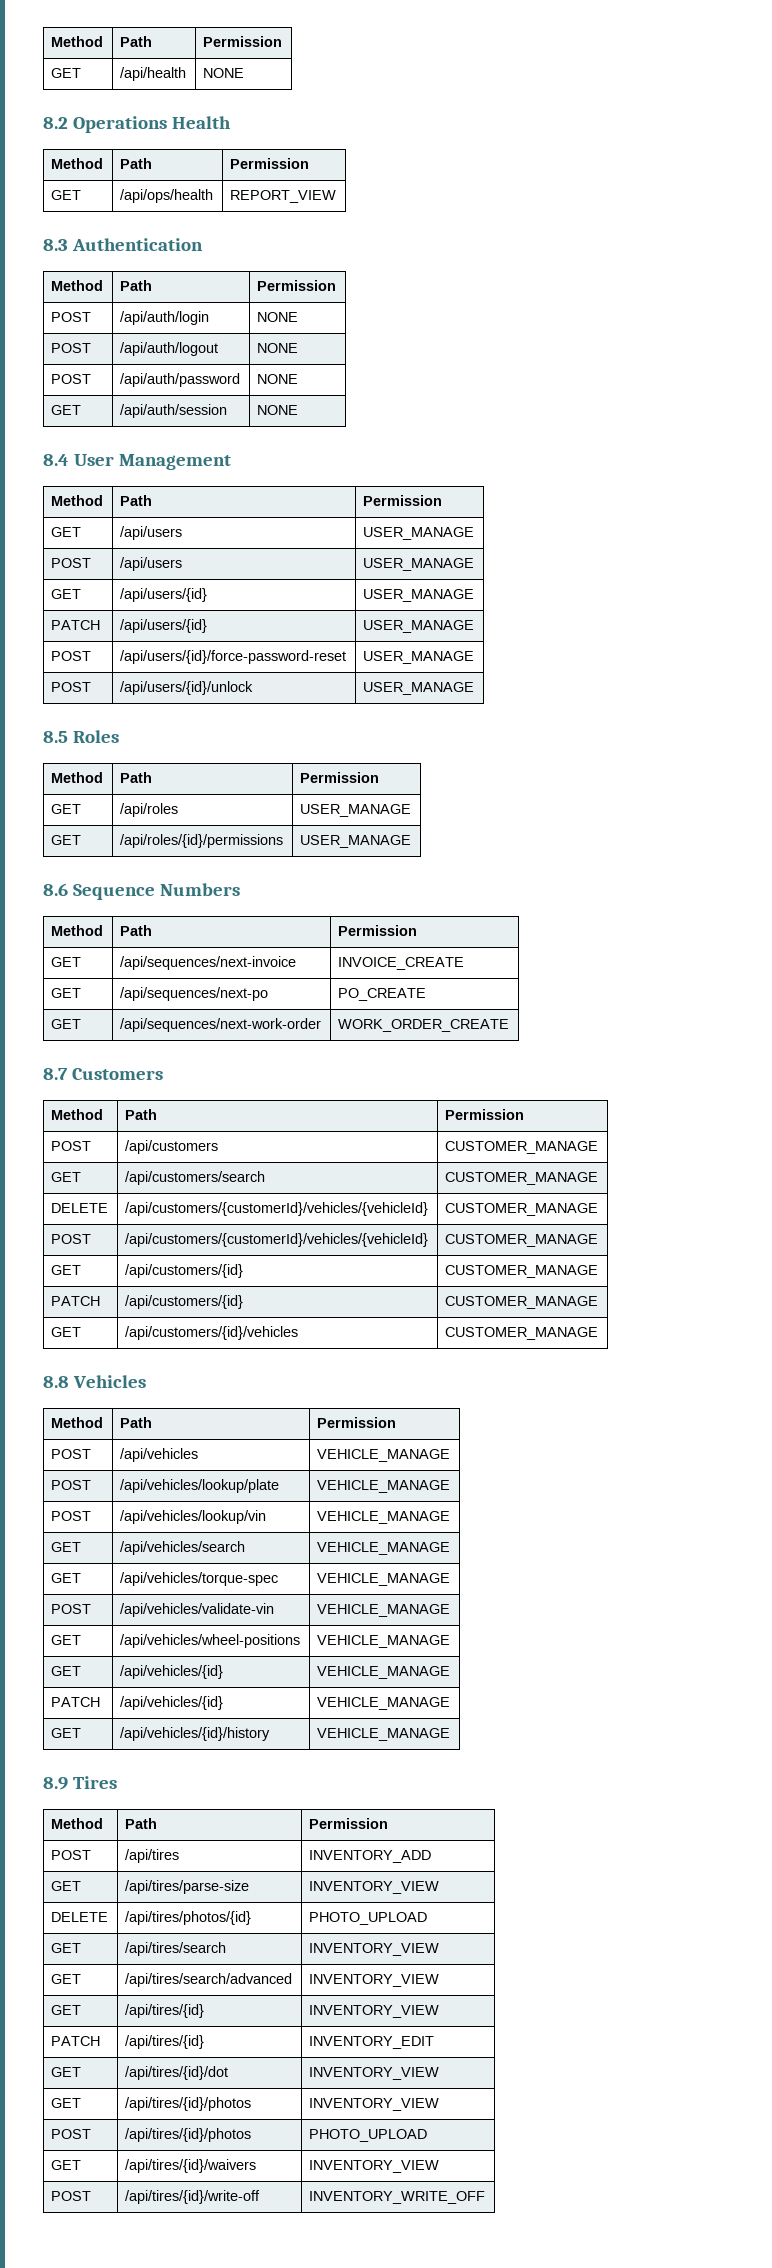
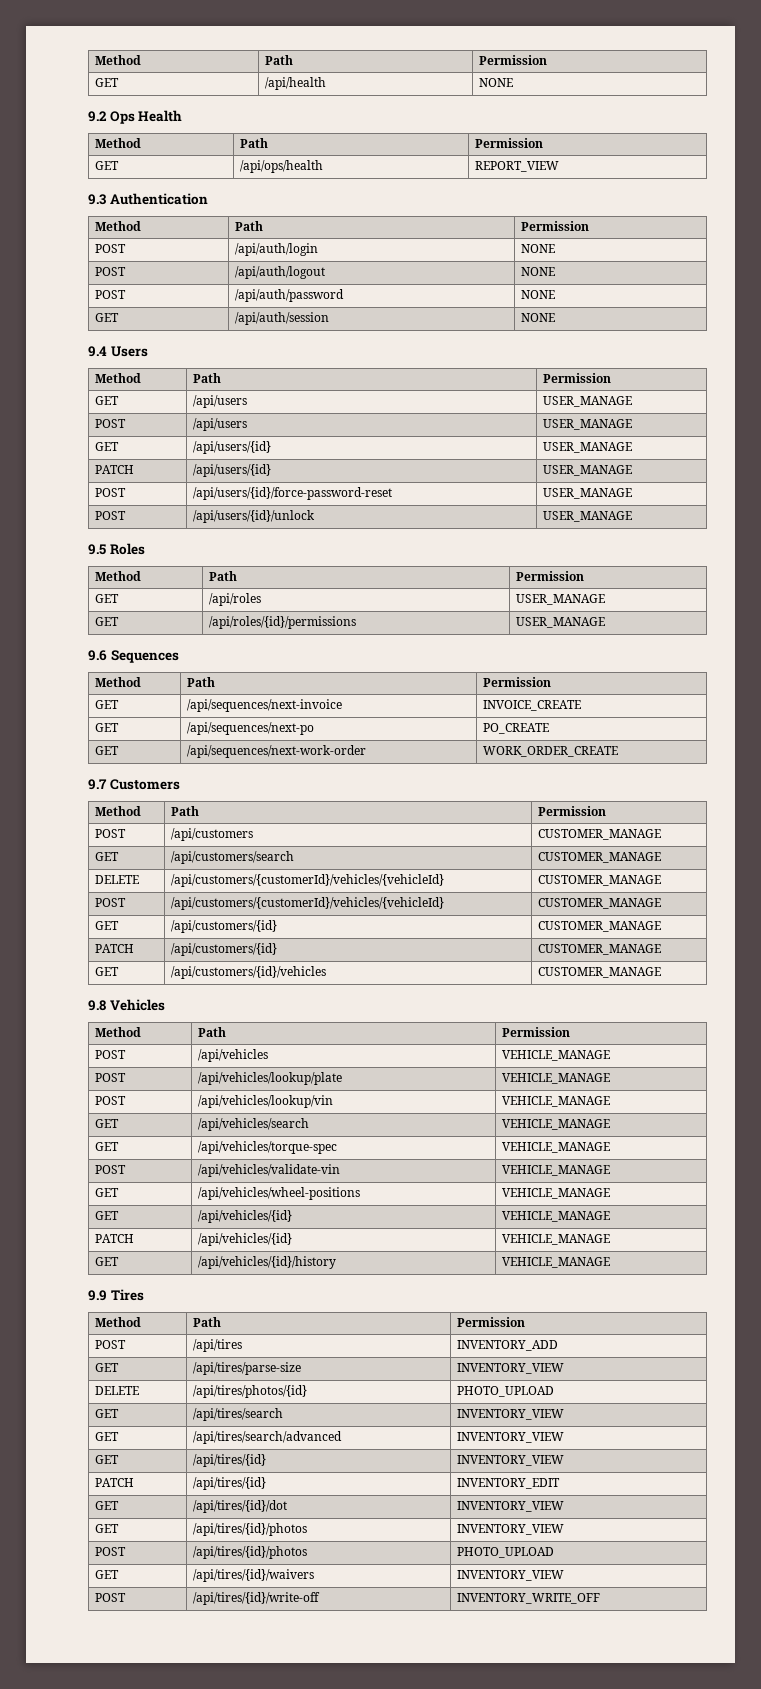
[43,116,168,133] 8.2 Operations -> [88,111,135,124] 9.2 Ops
[43,239,68,251] 8.3 -> [88,194,106,205] 9.3
[43,454,232,470] 8.4 User Management -> [88,346,148,357] 9.4 Users
[43,731,68,743] 8.5 -> [88,544,106,555] 9.5
[43,883,241,900] 8.6 Sequence Numbers -> [88,650,179,663] 9.6 Sequences
[43,1068,68,1080] 8.7 -> [88,779,107,790] 9.7
[43,1376,69,1388] 8.8 -> [88,1000,106,1011] 9.8
[43,1777,68,1790] 8.9 -> [88,1290,107,1301] 9.9

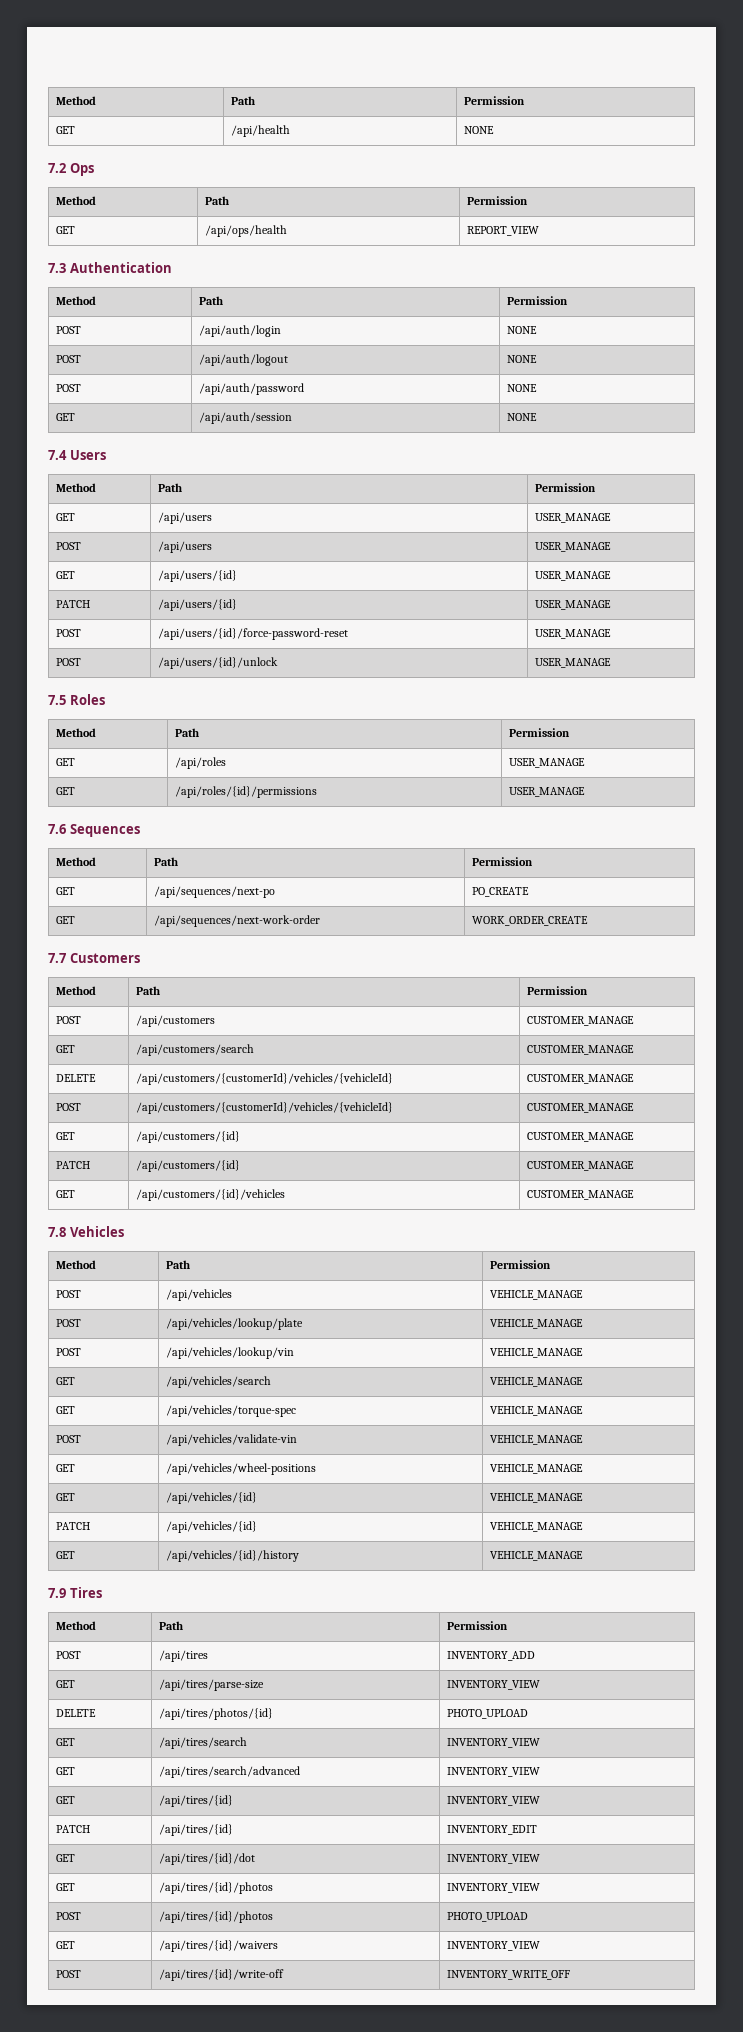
[88,111,107,122] 9.2 -> [48,163,66,173] 7.2
[138,110,183,122] Health -> (94, 169) none
[88,194,106,205] 9.3 -> [48,263,66,273] 7.3
[88,346,107,357] 9.4 -> [48,450,67,460] 7.4
[88,544,106,555] 9.5 -> [48,695,66,705] 7.5
[88,650,107,661] 9.6 -> [48,824,66,834] 7.6
[94,700,119,709] [186,699,342,712] [482,700,581,711] // GET | /api/sequences/next-invoice | INVOICE_CREATE -> (533, 861) none
[88,779,107,790] 9.7 -> [48,953,66,963] 7.7
[88,1000,106,1011] 9.8 -> [48,1227,66,1237] 7.8
[88,1290,107,1301] 9.9 -> [48,1588,66,1598] 7.9

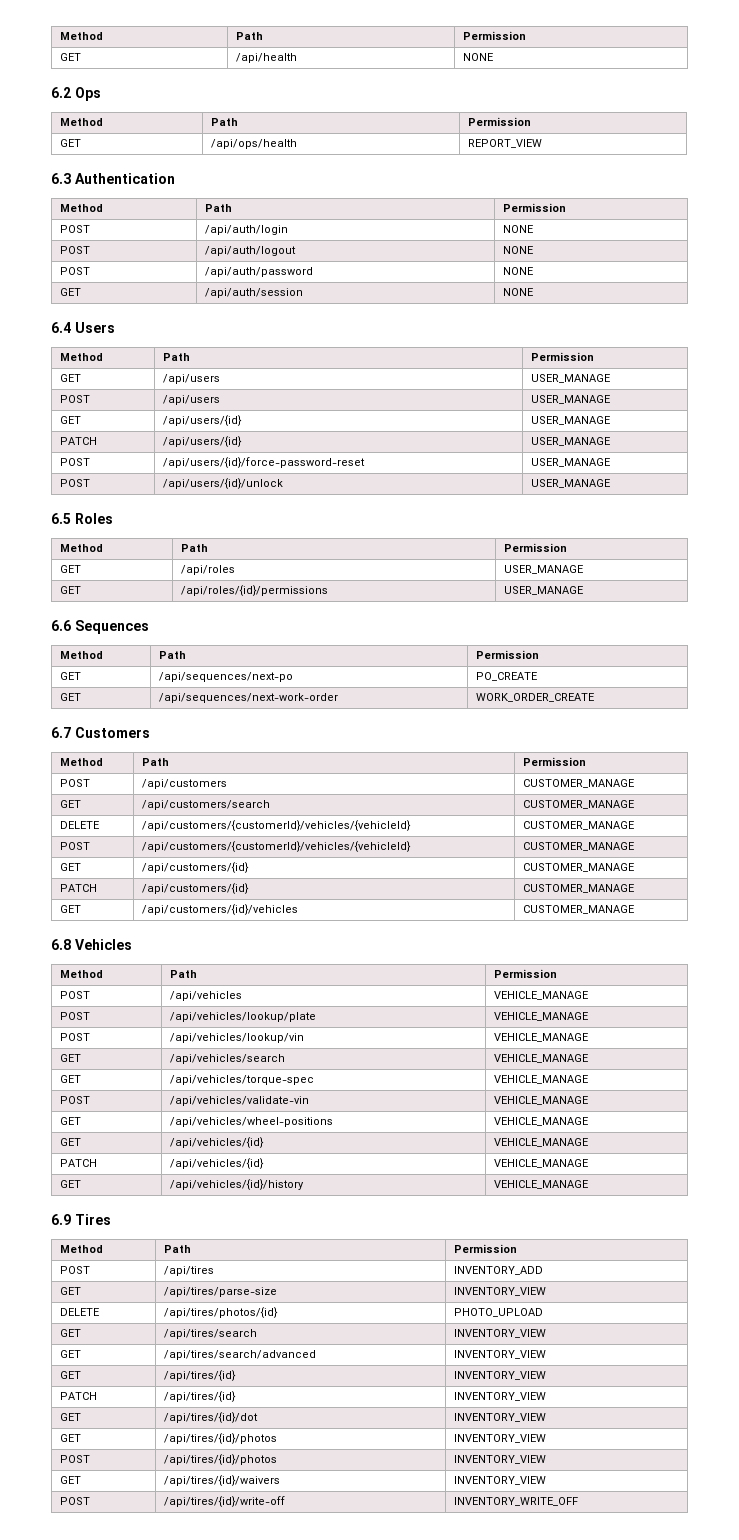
[48,163,66,173] 7.2 -> [51,87,71,98] 6.2
[48,263,66,273] 7.3 -> [51,173,71,184] 6.3
[48,450,67,460] 7.4 -> [51,322,71,333] 6.4
[48,695,66,705] 7.5 -> [51,513,71,524] 6.5
[48,824,66,834] 7.6 -> [51,620,71,631] 6.6
[48,953,66,963] 7.7 -> [51,727,71,738] 6.7
[48,1227,66,1237] 7.8 -> [51,939,71,950] 6.8
[48,1588,66,1598] 7.9 -> [51,1214,71,1225] 6.9
[446,1825,537,1835] INVENTORY_EDIT -> [454,1392,547,1401] INVENTORY_VIEW
[446,1912,528,1922] PHOTO_UPLOAD -> [454,1455,547,1464] INVENTORY_VIEW

